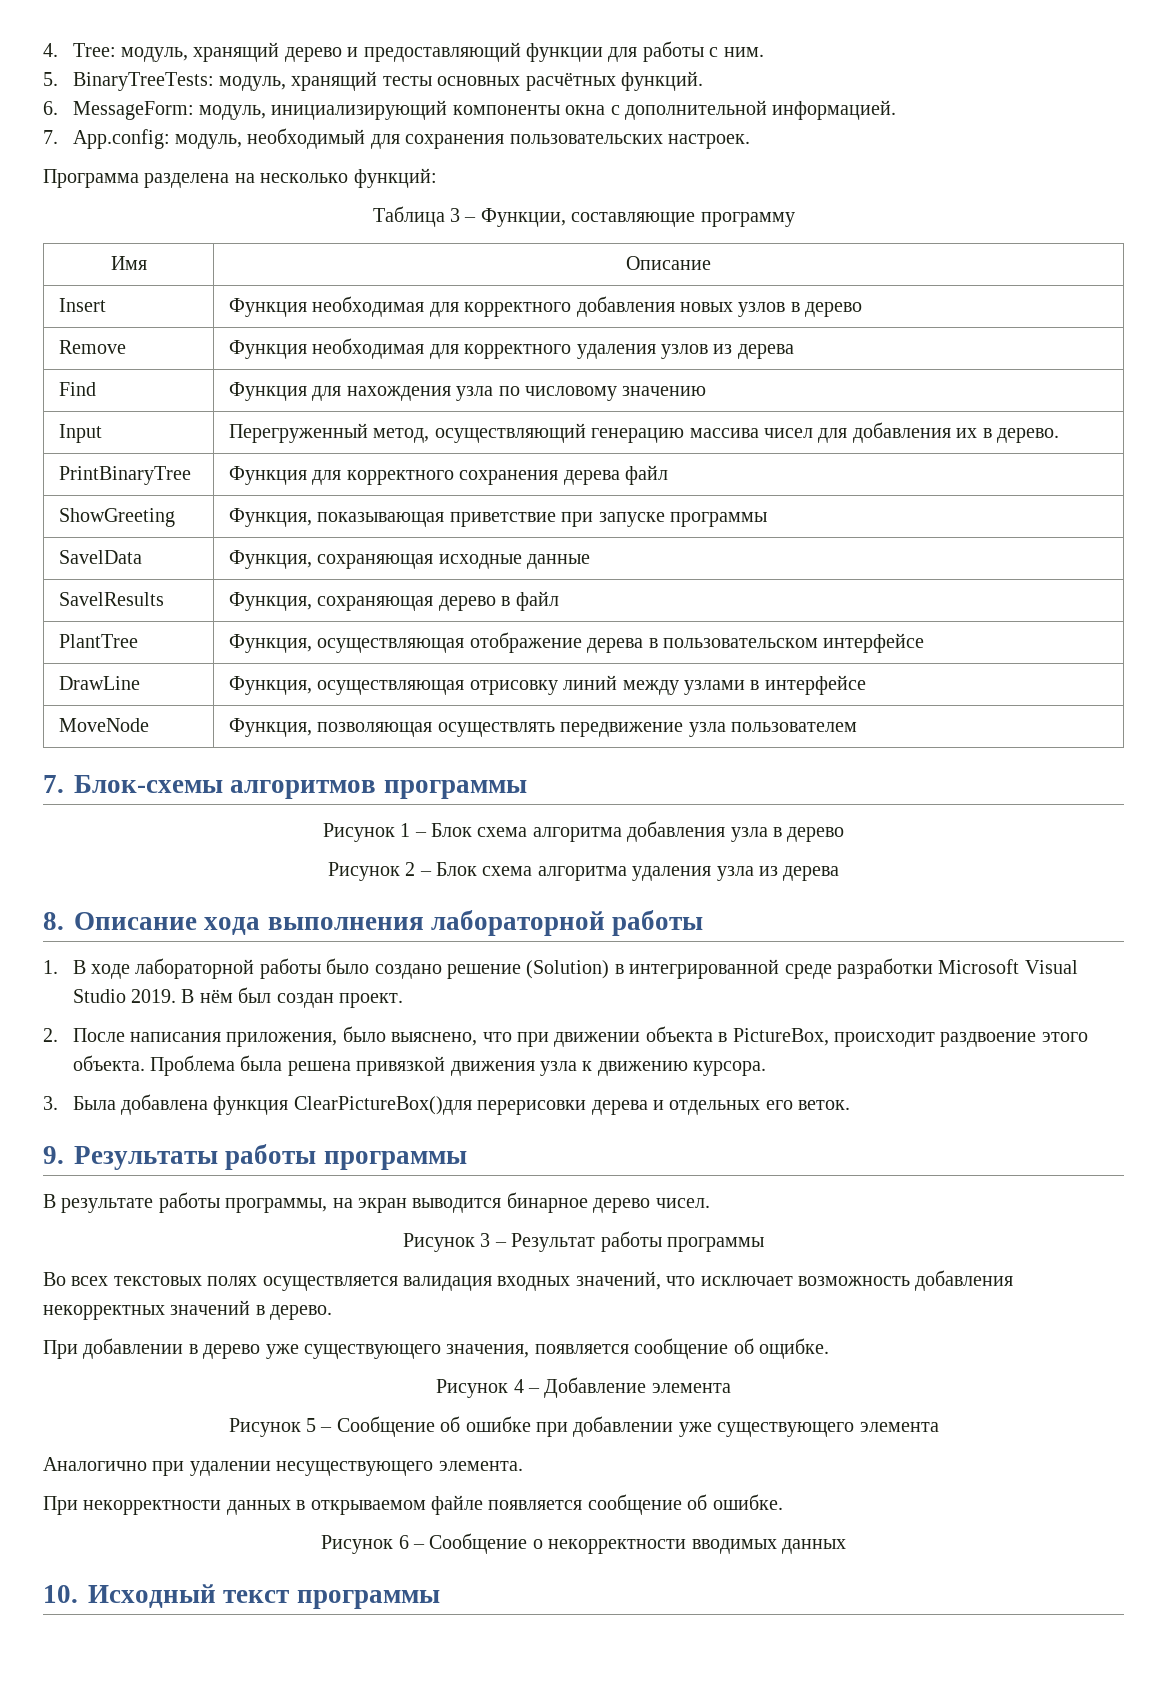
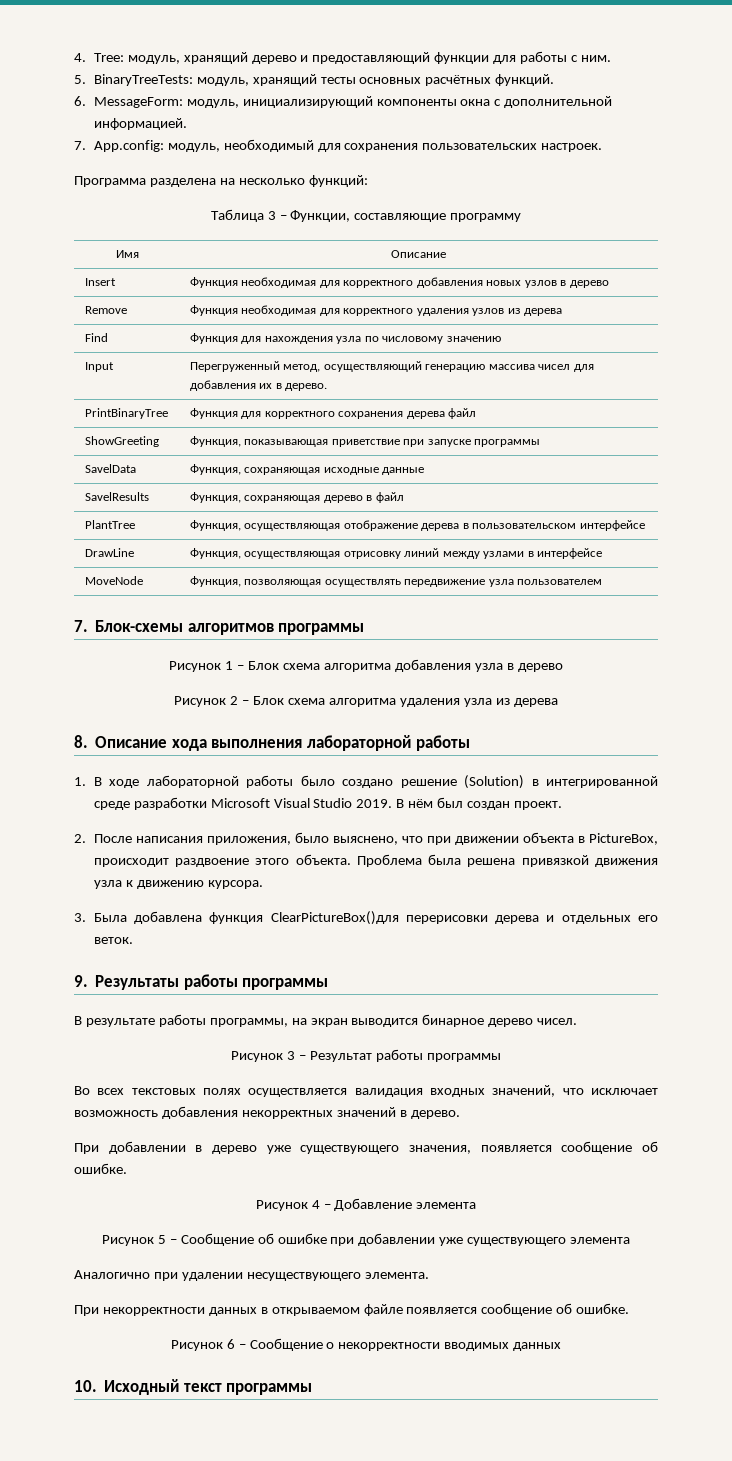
[758,1338,829,1359] ощибке. -> [74,1163,127,1174] ошибке.

